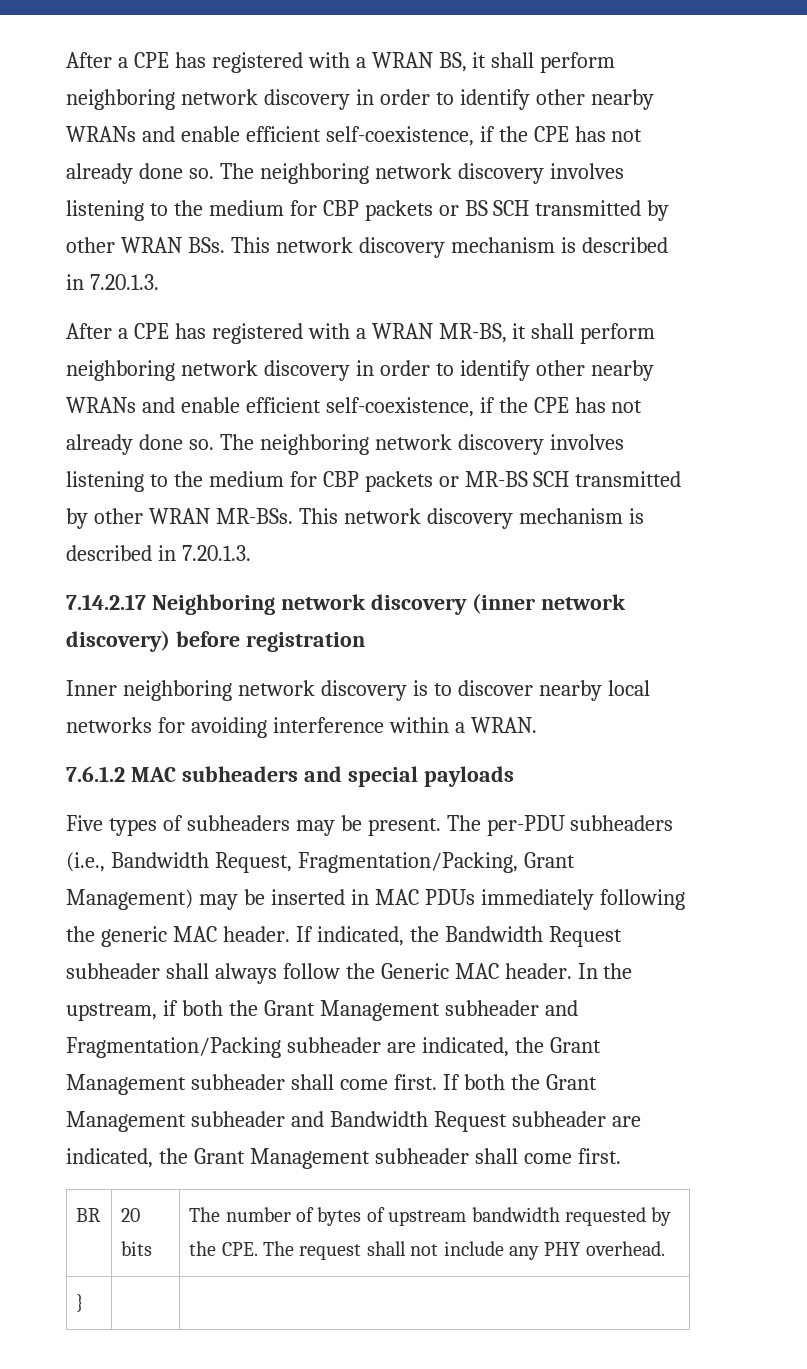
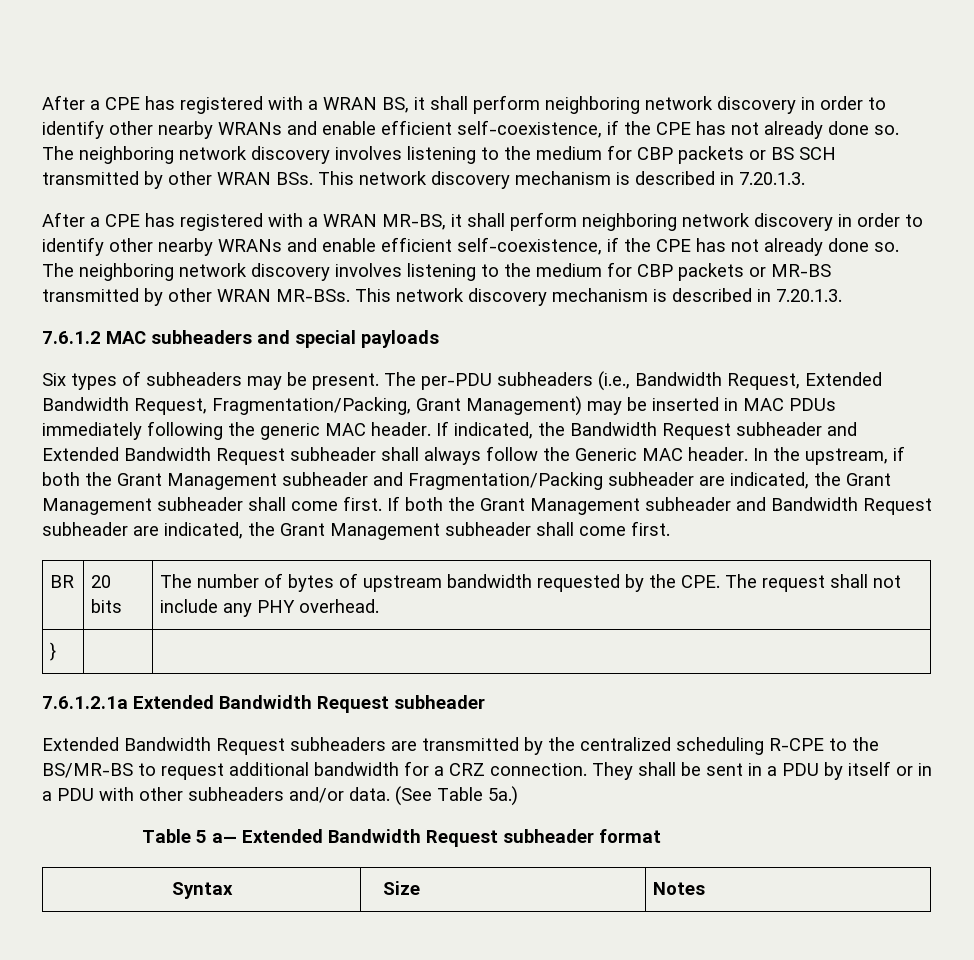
[533,471,570,487] SCH -> (831, 270) none
[66,593,626,615] [66,630,365,652] [66,680,650,701] [66,717,537,738] // 7.14.2.17 Neighboring network discovery (inner network discovery) before registration // Inner neighboring network discovery is to discover nearby local networks for avoiding interference within a WRAN. -> (842, 295) none
[66,815,103,831] Five -> [42,373,66,386] Six
(292, 862) none -> [805,372,882,386] [42,397,207,415] Extended Bandwidth Request,
(160, 971) none -> [827,422,857,436] [42,447,376,465] and Extended Bandwidth Request subheader
(85, 1303) none -> [42,695,485,713] [42,737,879,755] [42,761,932,780] [42,786,518,806] [142,829,662,847] [171,882,233,899] [383,881,421,895] [653,882,706,895] // 7.6.1.2.1a Extended Bandwidth Request subheader // Extended Bandwidth Request subheaders are transmitted by the centralized scheduling R-CPE to the BS/MR-BS to request additional bandwidth for a CRZ connection. They shall be sent in a PDU by itself or in a PDU with other subheaders and/or data. (See Table 5a.) // Table 5 a— Extended Bandwidth Request subheader format // Syntax | Size | Notes

